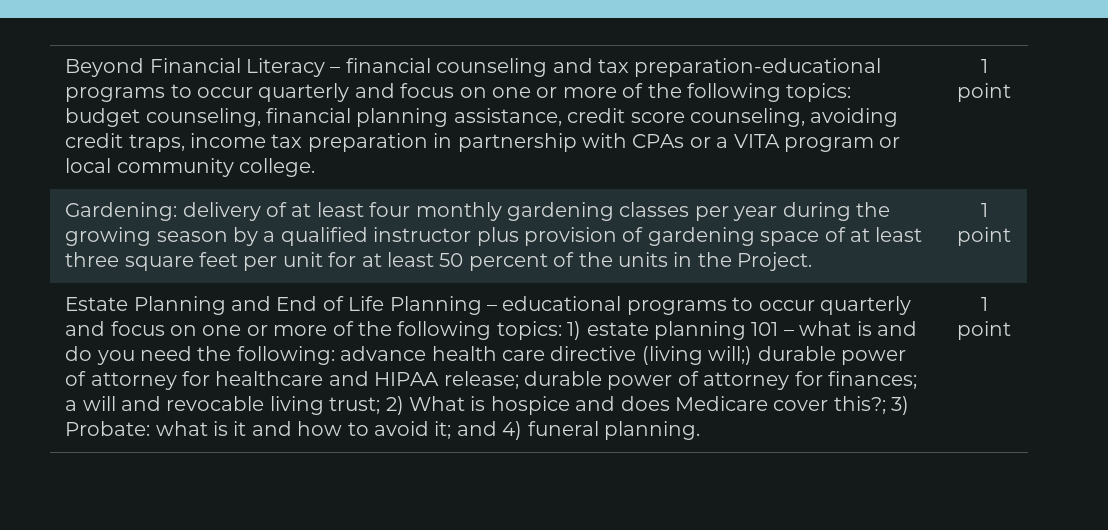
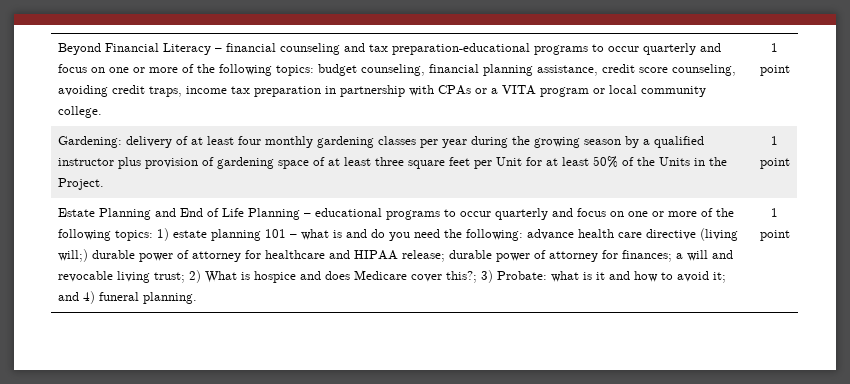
[282,252,323,267] unit -> [495,157,522,166] Unit
[439,252,668,271] 50 percent of the units -> [592,156,690,168] 50% of the Units

